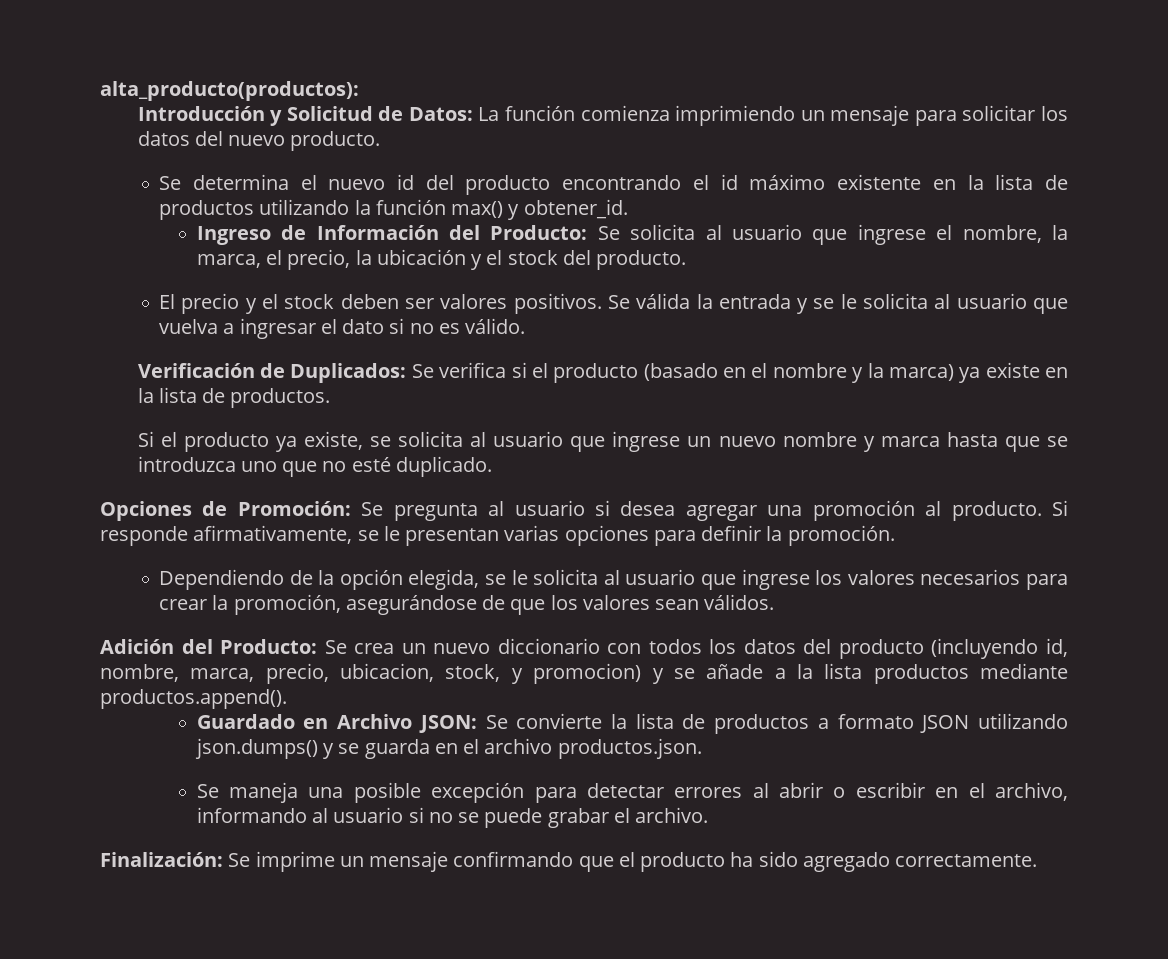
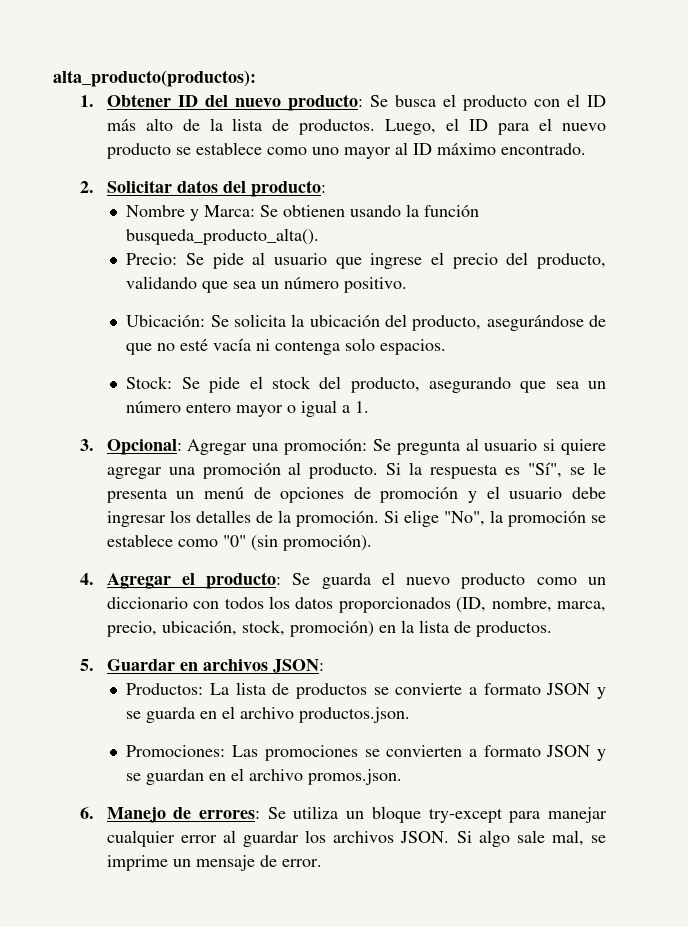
[137,105,1068,126] [137,131,381,151] [159,174,1069,195] [159,199,628,220] [196,224,696,245] Introducción y Solicitud de Datos: La función comienza imprimiendo un mensaje para solicitar los datos del nuevo producto. // Se determina el nuevo id del producto encontrando el id máximo existente en la lista de productos utilizando la función max() y obtener_id. // Ingreso de Información del Producto: Se solicita -> [79,94,606,111] [106,118,607,135] [106,142,586,159] [79,180,326,197] [126,204,480,221] [126,228,320,245] [126,253,244,269] 1. Obtener ID del nuevo producto: Se busca el producto con el ID más alto de la lista de productos. Luego, el ID para el nuevo producto se establece como uno mayor al ID máximo encontrado. // 2. Solicitar datos del producto: // Nombre y Marca: Se obtienen usando la función busqueda_producto_alta(). // Precio: Se pide
[962,225,1069,243] [196,249,687,270] [159,293,1068,314] [159,318,526,339] [137,362,1040,383] nombre, la marca, el precio, la ubicación y el stock del producto. // El precio y el stock deben ser valores positivos. Se válida la entrada y se le solicita al usuario que vuelva a ingresar el dato si no es válido. // Verificación de Duplicados: Se verifica si el producto (basado en el nombre y la marca) ya existe -> [452,252,607,269] [126,276,408,293] [126,314,606,331] [126,338,447,355] [126,376,606,393] [126,400,370,417] [79,438,606,455] [106,462,606,479] [106,486,606,503] [106,510,606,527] [106,534,372,551] [79,572,607,589] [106,596,607,613] [106,620,374,637] precio del producto, validando que sea un número positivo. // Ubicación: Se solicita la ubicación del producto, asegurándose de que no esté vacía ni contenga solo espacios. // Stock: Se pide el stock del producto, asegurando que sea un número entero mayor o igual a 1. // 3. Opcional: Agregar una promoción: Se pregunta al usuario si quiere agregar una promoción al producto. Si la respuesta es "Sí", se le presenta un menú de opciones de promoción y el usuario debe ingresar los detalles de la promoción. Si elige "No", la promoción se establece como "0" (sin promoción). // 4. Agregar el producto: Se guarda el nuevo producto como un diccionario con todos los datos proporcionados (ID, nombre, marca, precio, ubicación, stock, promoción)
[137,431,1068,452] [137,456,492,477] [100,500,1068,521] [100,525,895,546] [159,569,1069,590] [159,594,775,615] [100,638,1068,659] [100,663,1069,684] [100,689,287,709] [196,713,1068,734] [194,738,318,759] Si el producto ya existe, se solicita al usuario que ingrese un nuevo nombre y marca hasta que se introduzca uno que no esté duplicado. // Opciones de Promoción: Se pregunta al usuario si desea agregar una promoción al producto. Si responde afirmativamente, se le presentan varias opciones para definir la promoción. // Dependiendo de la opción elegida, se le solicita al usuario que ingrese los valores necesarios para crear la promoción, asegurándose de que los valores sean válidos. // Adición del Producto: Se crea un nuevo diccionario con todos los datos del producto (incluyendo id, nombre, marca, precio, ubicacion, stock, y promocion) y se añade a la lista productos mediante productos.append(). // Guardado en Archivo JSON: Se convierte la lista de productos a formato JSON utilizando json.dumps() -> [79,659,324,673] [126,682,591,699] 5. Guardar en archivos JSON: // Productos: La lista de productos se convierte a formato JSON
[196,782,1068,803] [196,807,709,828] [100,851,1038,872] Se maneja una posible excepción para detectar errores al abrir o escribir en el archivo, informando al usuario si no se puede grabar el archivo. // Finalización: Se imprime un mensaje confirmando que el producto ha sido agregado correctamente. -> [126,745,606,761] [126,768,403,785] [79,806,608,823] [106,830,606,847] [106,855,322,871] Promociones: Las promociones se convierten a formato JSON y se guardan en el archivo promos.json. // 6. Manejo de errores: Se utiliza un bloque try-except para manejar cualquier error al guardar los archivos JSON. Si algo sale mal, se imprime un mensaje de error.

